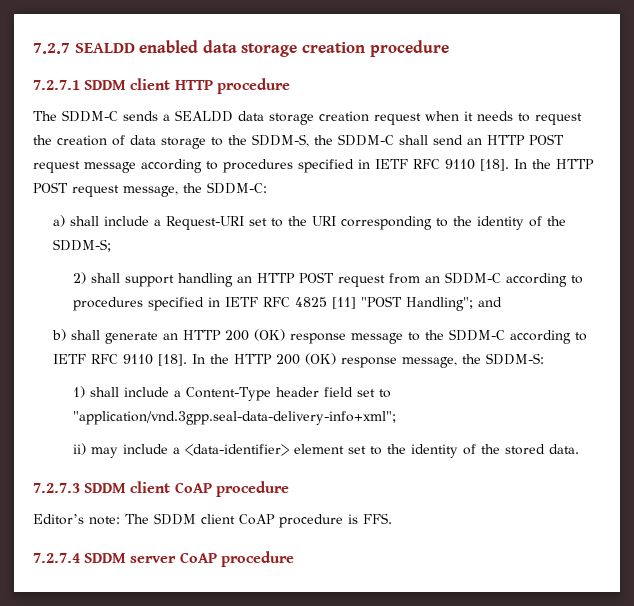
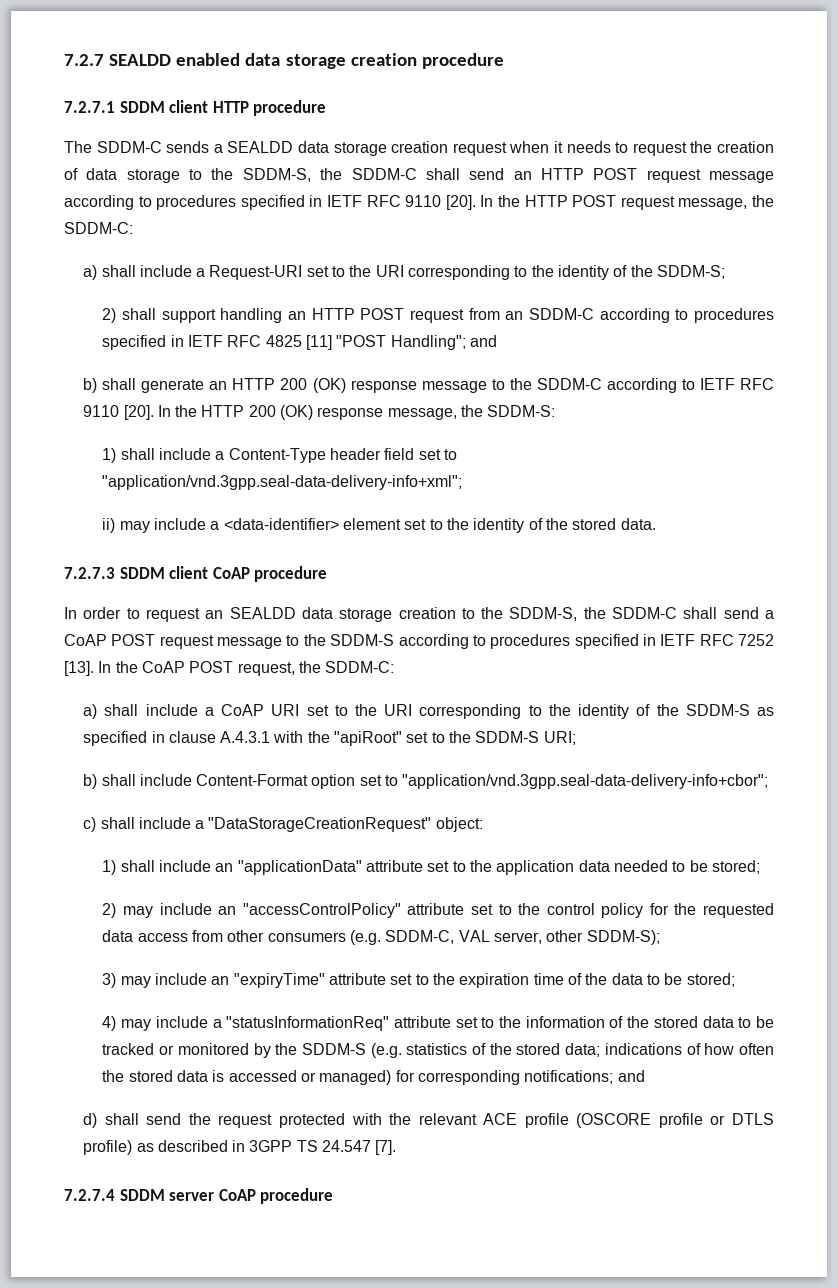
[480,159,509,171] [18]. -> [445,195,476,210] [20].
[158,354,188,366] [18]. -> [123,405,154,420] [20].
[33,513,392,528] Editor’s note: The SDDM client CoAP procedure is FFS. -> [64,607,774,622] [64,634,774,649] [64,661,395,676] [83,704,774,719] [83,731,576,746] [83,774,769,789] [83,817,483,832] [102,860,760,875] [102,903,774,918] [102,930,660,945] [102,973,735,988] [102,1016,775,1031] [102,1043,775,1058] [102,1070,645,1085] [83,1113,774,1128] [83,1140,397,1155] In order to request an SEALDD data storage creation to the SDDM-S, the SDDM-C shall send a CoAP POST request message to the SDDM-S according to procedures specified in IETF RFC 7252 [13]. In the CoAP POST request, the SDDM-C: // a) shall include a CoAP URI set to the URI corresponding to the identity of the SDDM-S as specified in clause A.4.3.1 with the "apiRoot" set to the SDDM-S URI; // b) shall include Content-Format option set to "application/vnd.3gpp.seal-data-delivery-info+cbor"; // c) shall include a "DataStorageCreationRequest" object: // 1) shall include an "applicationData" attribute set to the application data needed to be stored; // 2) may include an "accessControlPolicy" attribute set to the control policy for the requested data access from other consumers (e.g. SDDM-C, VAL server, other SDDM-S); // 3) may include an "expiryTime" attribute set to the expiration time of the data to be stored; // 4) may include a "statusInformationReq" attribute set to the information of the stored data to be tracked or monitored by the SDDM-S (e.g. statistics of the stored data; indications of how often the stored data is accessed or managed) for corresponding notifications; and // d) shall send the request protected with the relevant ACE profile (OSCORE profile or DTLS profile) as described in 3GPP TS 24.547 [7].

